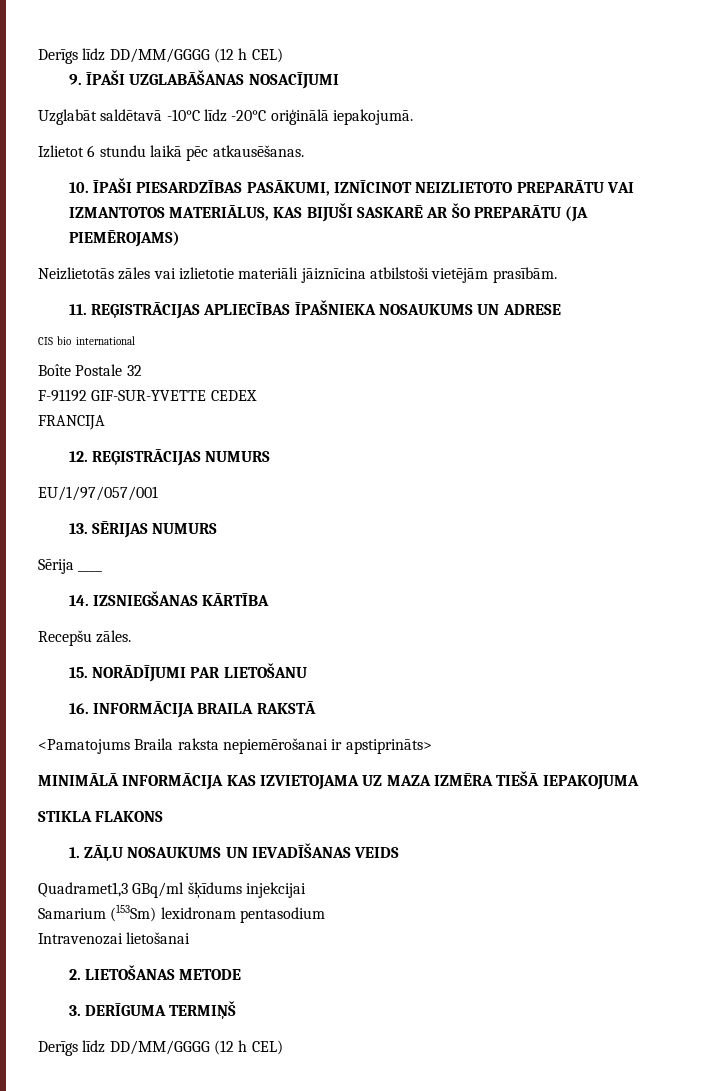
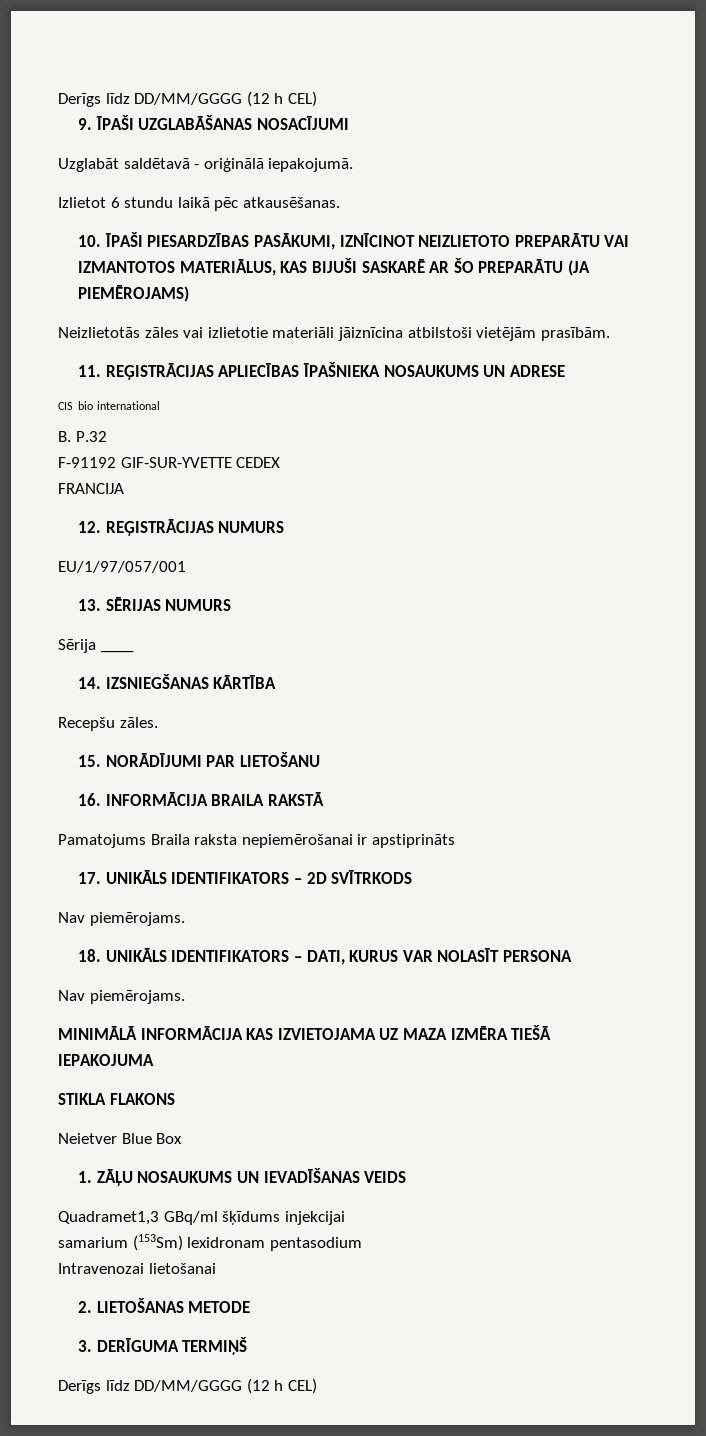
[166,109,267,122] -10°C līdz -20°C -> [194,164,200,169] -
[38,364,142,376] Boîte Postale 32 -> [58,431,107,442] B. P.32
[38,739,130,754] <Pamatojums -> [58,834,146,848] Pamatojums
[345,739,432,754] apstiprināts> -> [371,834,455,848] [78,870,413,884] [58,912,185,926] [78,948,572,965] [58,990,185,1004] apstiprināts // 17. UNIKĀLS IDENTIFIKATORS – 2D SVĪTRKODS // Nav piemērojams. // 18. UNIKĀLS IDENTIFIKATORS – DATI, KURUS VAR NOLASĪT PERSONA // Nav piemērojams.
(164, 816) none -> [58,1133,183,1144] // Neietver Blue Box
[38,908,106,919] Samarium -> [58,1237,128,1248] samarium

